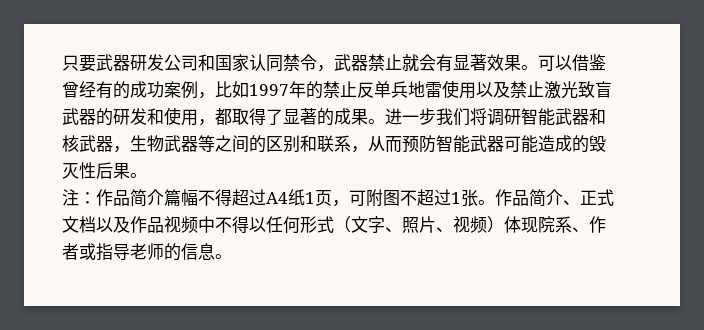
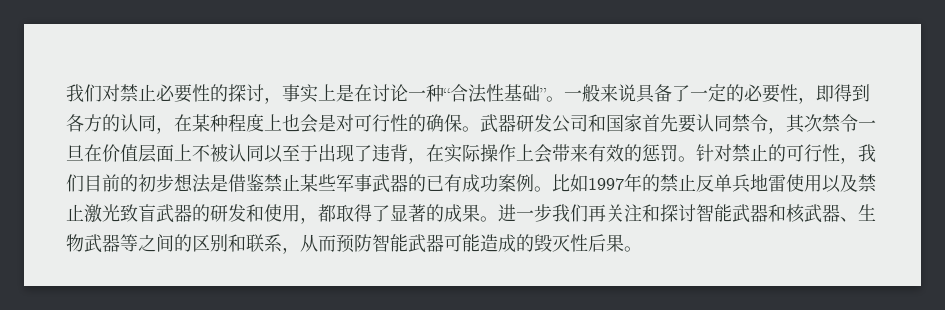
[62,55,96,72] 只要 -> [66,83,870,104] [66,114,480,134] 我们对禁止必要性的探讨，事实上是在讨论一种“合法性基础”。一般来说具备了一定的必要性，即得到各方的认同，在某种程度上也会是对可行性的确保。
(249, 63) none -> [642,114,696,133] 首先要
[334,54,606,72] [62,81,130,99] 武器禁止就会有显著效果。可以借鉴曾经有的 -> [786,114,876,133] [66,144,876,164] [66,173,462,193] 其次禁令一旦在价值层面上不被认同以至于出现了违背，在实际操作上会带来有效的惩罚。针对禁止的可行性，我们目前的初步想法是借鉴禁止某些军事武器的已有
[198,92,215,99] ， -> [534,186,552,192] 。
[470,108,521,126] 将调研 -> [588,204,696,222] 再关注和探讨
[113,146,130,153] ， -> [840,217,858,222] 、
[62,189,614,207] [62,216,606,233] [62,243,232,261] // 注：作品简介篇幅不得超过A4纸1页，可附图不超过1张。作品简介、正式文档以及作品视频中不得以任何形式（文字、照片、视频）体现院系、作者或指导老师的信息。 -> (642, 249) none

